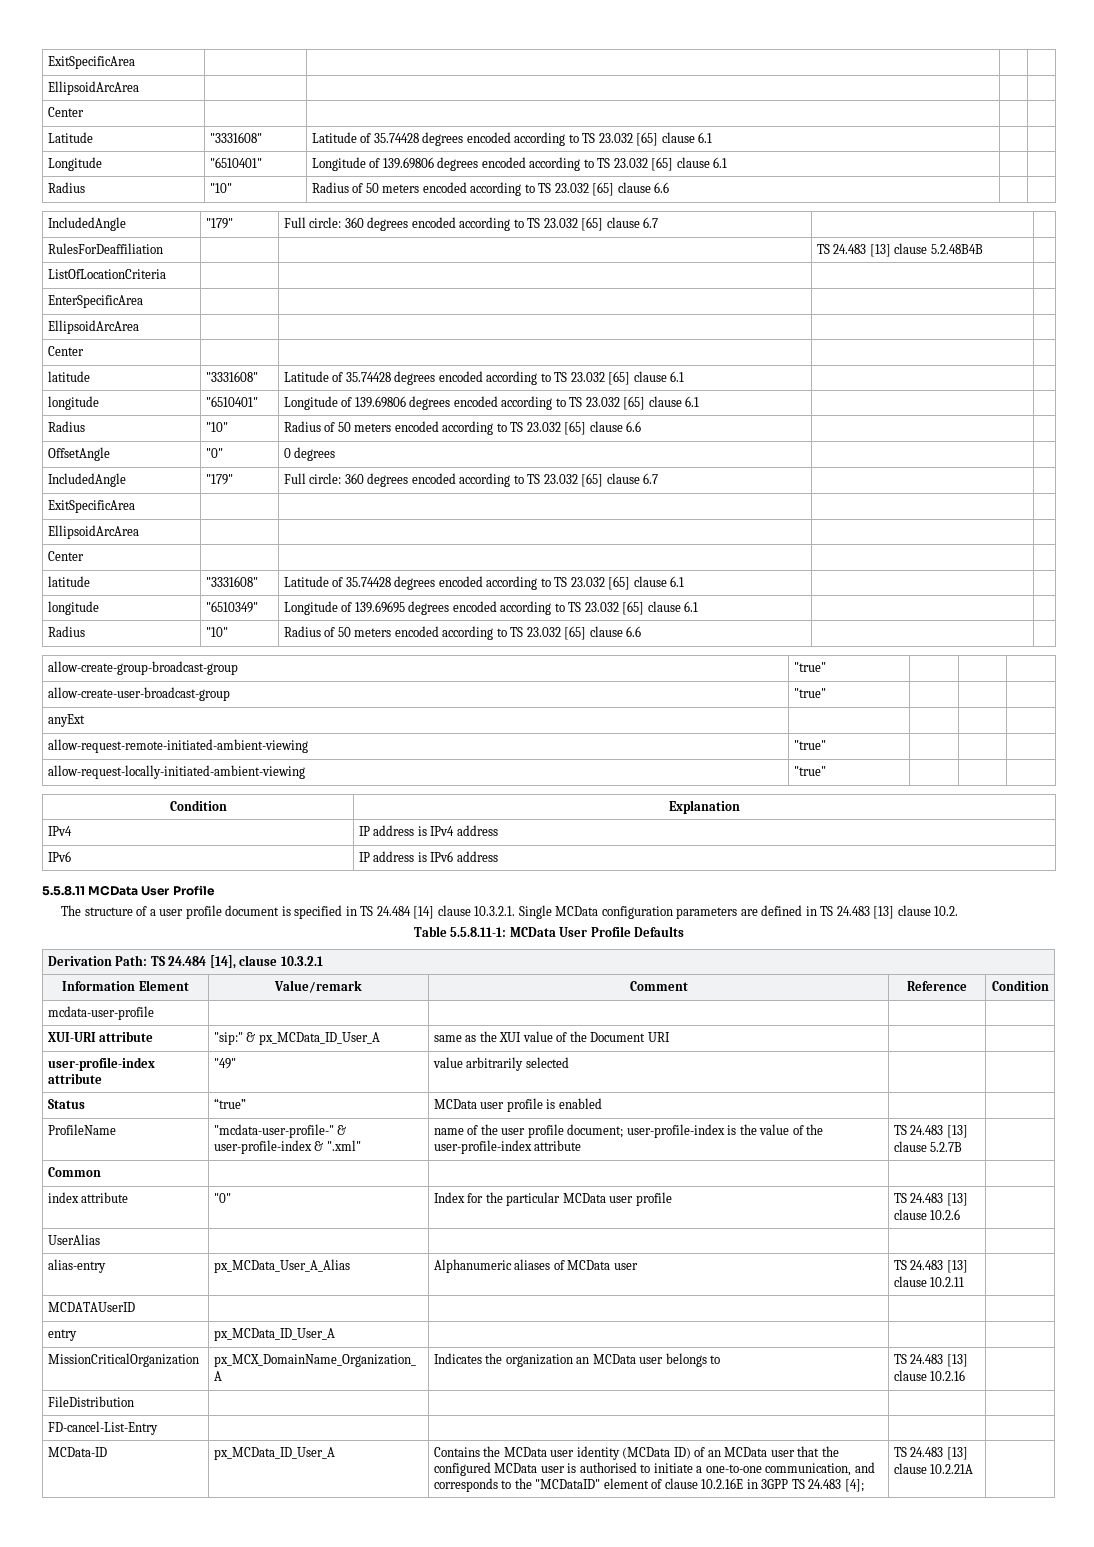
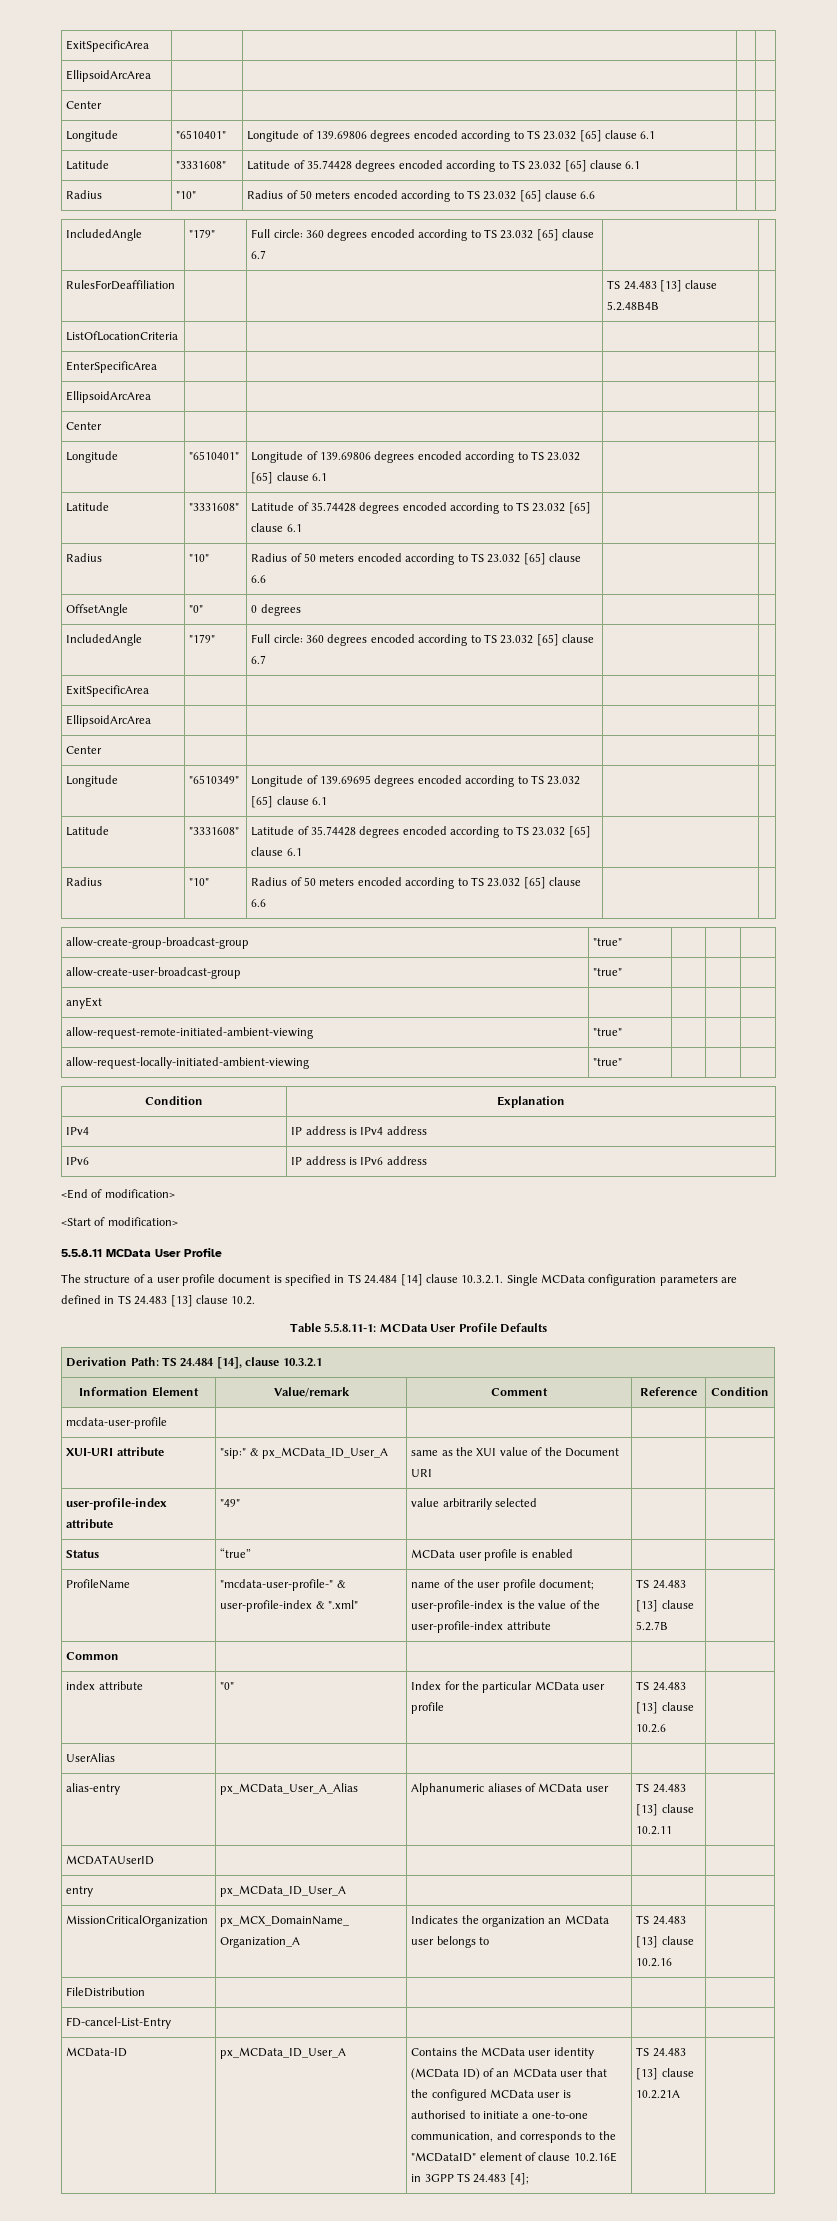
[47,56,135,69] [47,81,139,95] [47,107,84,117] [47,132,93,143] [209,132,262,143] [311,132,713,146] [47,157,102,171] [209,157,262,168] [311,157,434,171] ExitSpecificArea | | | | // EllipsoidArcArea | | | | // Center | | | | // Latitude | "3331608" | Latitude of 35.74428 degrees encoded according to TS 23.032 [65] clause 6.1 | | // Longitude | "6510401" | Longitude of 139.69806 -> [66,40,150,52] [66,70,152,82] [66,101,103,109] [66,130,119,142] [176,130,227,139] [247,130,656,142] [66,160,110,170] [176,161,227,169] [247,160,353,170] ExitSpecificArea | | | | // EllipsoidArcArea | | | | // Center | | | | // Longitude | "6510401" | Longitude of 139.69806 degrees encoded according to TS 23.032 [65] clause 6.1 | | // Latitude | "3331608" | Latitude of 35.74428
[47,371,90,382] [205,371,258,382] [283,371,685,385] [47,396,99,410] [205,396,258,407] [283,396,406,410] latitude | "3331608" | Latitude of 35.74428 degrees encoded according to TS 23.032 [65] clause 6.1 | | // longitude | "6510401" | Longitude of 139.69806 -> [66,451,119,463] [189,451,240,460] [251,451,581,463] [251,472,328,484] [66,502,110,512] [189,503,240,511] [251,502,357,512] Longitude | "6510401" | Longitude of 139.69806 degrees encoded according to TS 23.032 [65] clause 6.1 | | // Latitude | "3331608" | Latitude of 35.74428
[47,576,90,587] [205,576,258,587] [283,576,685,590] [47,601,99,615] [205,601,258,613] [283,601,405,615] latitude | "3331608" | Latitude of 35.74428 degrees encoded according to TS 23.032 [65] clause 6.1 | | // longitude | "6510349" | Longitude of 139.69695 -> [66,775,119,787] [189,775,240,784] [251,775,581,787] [251,796,328,808] [66,826,110,836] [189,827,240,835] [251,826,357,836] Longitude | "6510349" | Longitude of 139.69695 degrees encoded according to TS 23.032 [65] clause 6.1 | | // Latitude | "3331608" | Latitude of 35.74428
(498, 856) none -> [61,1189,175,1199] [61,1217,178,1226] // <End of modification> // <Start of modification>

